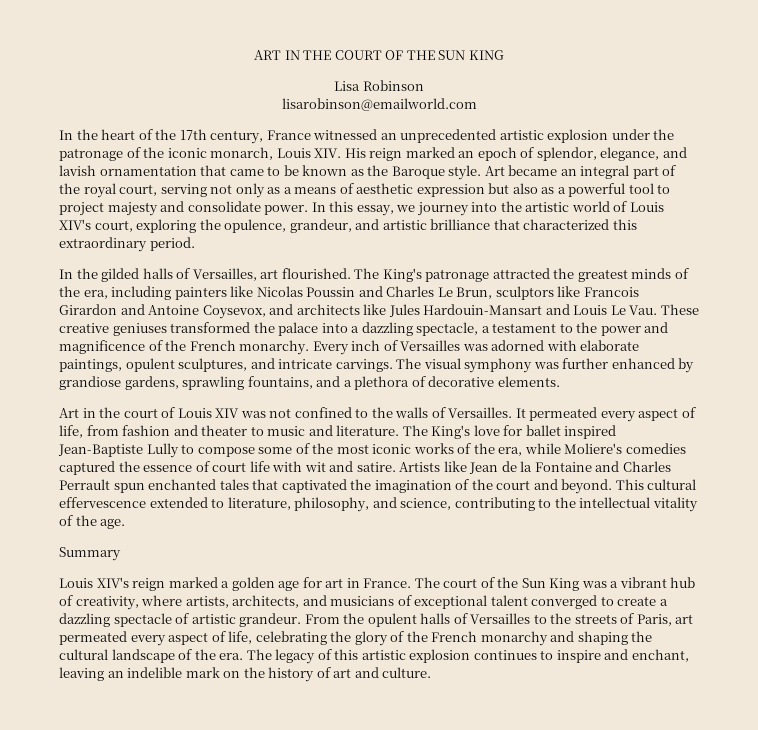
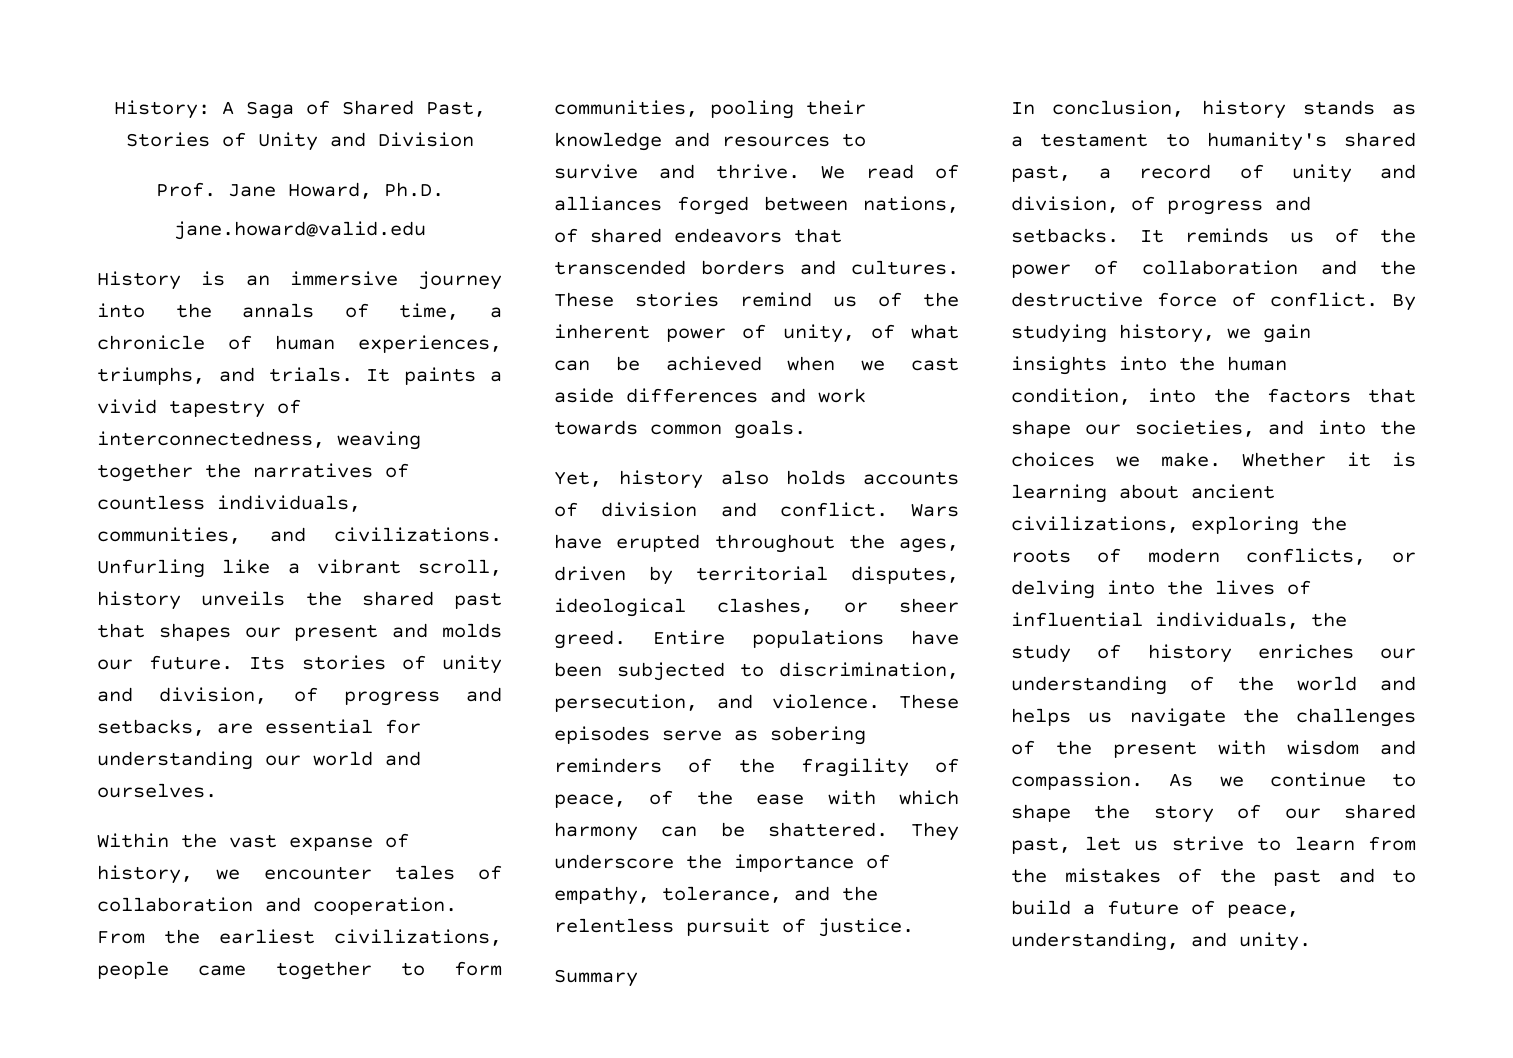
[254,50,504,60] [334,80,424,91] [281,98,477,111] [59,129,675,144] [59,147,687,161] [59,165,677,180] [59,183,671,198] [59,201,664,216] [59,219,637,233] [59,237,195,252] [59,268,689,282] [59,286,639,300] [59,304,699,319] [59,322,669,336] [59,340,640,355] [59,358,695,373] [59,376,560,390] [59,407,696,422] [59,425,617,439] [58,443,686,458] [59,461,671,475] [59,479,697,494] [59,497,698,512] [59,515,126,529] [59,547,121,561] [59,577,696,591] [59,595,668,610] [59,613,694,627] [59,631,653,646] [59,649,689,664] [59,667,432,682] ART IN THE COURT OF THE SUN KING // Lisa Robinson // lisarobinson@emailworld.com // In the heart of the 17th century, France witnessed an unprecedented artistic explosion under the patronage of the iconic monarch, Louis XIV. His reign marked an epoch of splendor, elegance, and lavish ornamentation that came to be known as the Baroque style. Art became an integral part of the royal court, serving not only as a means of aesthetic expression but also as a powerful tool to project majesty and consolidate power. In this essay, we journey into the artistic world of Louis XIV's court, exploring the opulence, grandeur, and artistic brilliance that characterized this extraordinary period. // In the gilded halls of Versailles, art flourished. The King's patronage attracted the greatest minds of the era, including painters like Nicolas Poussin and Charles Le Brun, sculptors like Francois Girardon and Antoine Coysevox, and architects like Jules Hardouin-Mansart and Louis Le Vau. These creative geniuses transformed the palace into a dazzling spectacle, a testament to the power and magnificence of the French monarchy. Every inch of Versailles was adorned with elaborate paintings, opulent sculptures, and intricate carvings. The visual symphony was further enhanced by grandiose gardens, sprawling fountains, and a plethora of decorative elements. // Art in the court of Louis XIV was not confined to the walls of Versailles. It permeated every aspect of life, from fashion and theater to music and literature. The King's love for ballet inspired Jean-Baptiste Lully to compose some of the most iconic works of the era, while Moliere's comedies captured the essence of court life with wit and satire. Artists like Jean de la Fontaine and Charles Perrault spun enchanted tales that captivated the imagination of the court and beyond. This cultural effervescence extended to literature, philosophy, and science, contributing to the intellectual vitality of the age. // Summary // Louis XIV's reign marked a golden age for art in France. The court of the Sun King was a vibrant hub of creativity, where artists, architects, and musicians of exceptional talent converged to create a dazzling spectacle of artistic grandeur. From the opulent halls of Versailles to the streets of Paris, art permeated every aspect of life, celebrating the glory of the French monarchy and shaping the cultural landscape of the era. The legacy of this artistic explosion continues to inspire and enchant, leaving an indelible mark on the history of art and culture. -> [113,100,486,119] [125,132,474,151] [155,182,444,199] [173,221,426,240] [97,271,502,290] [97,303,502,320] [97,335,502,353] [97,367,503,385] [97,399,301,418] [97,431,421,450] [97,463,409,482] [97,495,361,512] [97,527,502,544] [97,559,502,578] [97,591,502,610] [97,623,503,641] [97,655,502,674] [97,687,502,706] [97,719,421,736] [97,751,421,770] [97,783,217,798] [97,833,409,851] [97,865,502,884] [97,897,457,915] [97,929,502,946] [97,961,502,980] [554,100,866,119] [554,132,866,151] [554,164,959,179] [554,196,959,215] [554,228,842,243] [554,260,959,275] [554,292,959,307] [554,324,959,343] [554,356,959,371] [554,388,866,403] [554,420,806,439] [554,470,959,489] [554,502,959,517] [554,534,959,553] [554,566,959,585] [554,598,959,617] [554,630,959,649] [554,662,959,681] [554,694,959,712] [554,726,866,745] [554,758,959,777] [554,790,959,808] [554,822,959,841] [554,854,890,872] [554,886,878,905] [554,918,914,937] [554,969,638,987] [1011,100,1416,119] [1011,132,1416,151] [1011,164,1416,183] [1011,196,1311,215] [1011,228,1416,243] [1011,260,1416,278] [1011,292,1416,311] [1011,324,1311,343] [1011,356,1287,375] [1011,388,1416,405] [1011,420,1416,438] [1011,452,1416,467] [1011,484,1275,503] [1011,516,1347,535] [1011,548,1416,565] [1011,580,1311,599] [1011,612,1347,629] [1011,644,1416,663] [1011,676,1416,695] [1011,708,1416,727] [1011,740,1416,758] [1011,772,1416,790] [1011,804,1416,823] [1011,836,1416,854] [1011,868,1416,886] [1011,900,1299,918] [1011,932,1311,951] History: A Saga of Shared Past, Stories of Unity and Division // Prof. Jane Howard, Ph.D. // jane.howard@valid.edu // History is an immersive journey into the annals of time, a chronicle of human experiences, triumphs, and trials. It paints a vivid tapestry of interconnectedness, weaving together the narratives of countless individuals, communities, and civilizations. Unfurling like a vibrant scroll, history unveils the shared past that shapes our present and molds our future. Its stories of unity and division, of progress and setbacks, are essential for understanding our world and ourselves. // Within the vast expanse of history, we encounter tales of collaboration and cooperation. From the earliest civilizations, people came together to form communities, pooling their knowledge and resources to survive and thrive. We read of alliances forged between nations, of shared endeavors that transcended borders and cultures. These stories remind us of the inherent power of unity, of what can be achieved when we cast aside differences and work towards common goals. // Yet, history also holds accounts of division and conflict. Wars have erupted throughout the ages, driven by territorial disputes, ideological clashes, or sheer greed. Entire populations have been subjected to discrimination, persecution, and violence. These episodes serve as sobering reminders of the fragility of peace, of the ease with which harmony can be shattered. They underscore the importance of empathy, tolerance, and the relentless pursuit of justice. // Summary // In conclusion, history stands as a testament to humanity's shared past, a record of unity and division, of progress and setbacks. It reminds us of the power of collaboration and the destructive force of conflict. By studying history, we gain insights into the human condition, into the factors that shape our societies, and into the choices we make. Whether it is learning about ancient civilizations, exploring the roots of modern conflicts, or delving into the lives of influential individuals, the study of history enriches our understanding of the world and helps us navigate the challenges of the present with wisdom and compassion. As we continue to shape the story of our shared past, let us strive to learn from the mistakes of the past and to build a future of peace, understanding, and unity.

